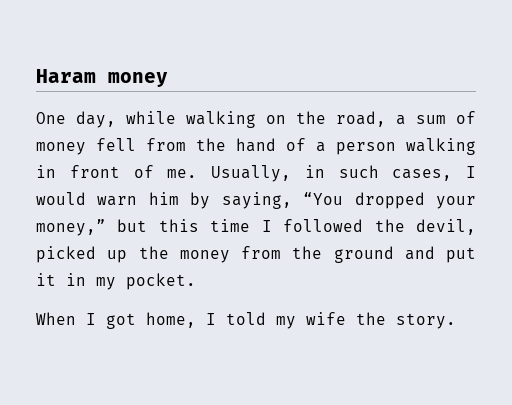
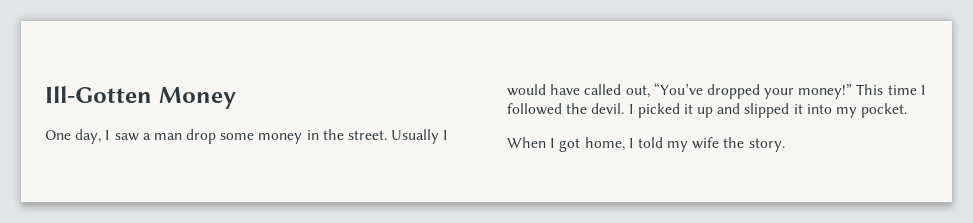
[36,69,168,87] Haram money -> [45,86,236,109] Ill-Gotten Money
[126,111,476,128] [36,138,476,155] [36,165,476,182] [36,192,476,209] [36,219,476,236] [36,246,476,263] [36,273,86,286] while walking on the road, a sum of money fell from the hand of a person walking in front of me. Usually, in such cases, I would warn him by saying, “You dropped your money,” but this time I followed the devil, picked up the money from the ground and put it in -> [105,129,449,144] [507,82,926,99] [507,103,832,118] I saw a man drop some money in the street. Usually I would have called out, “You’ve dropped your money!” This time I followed the devil. I picked it up and slipped it into

